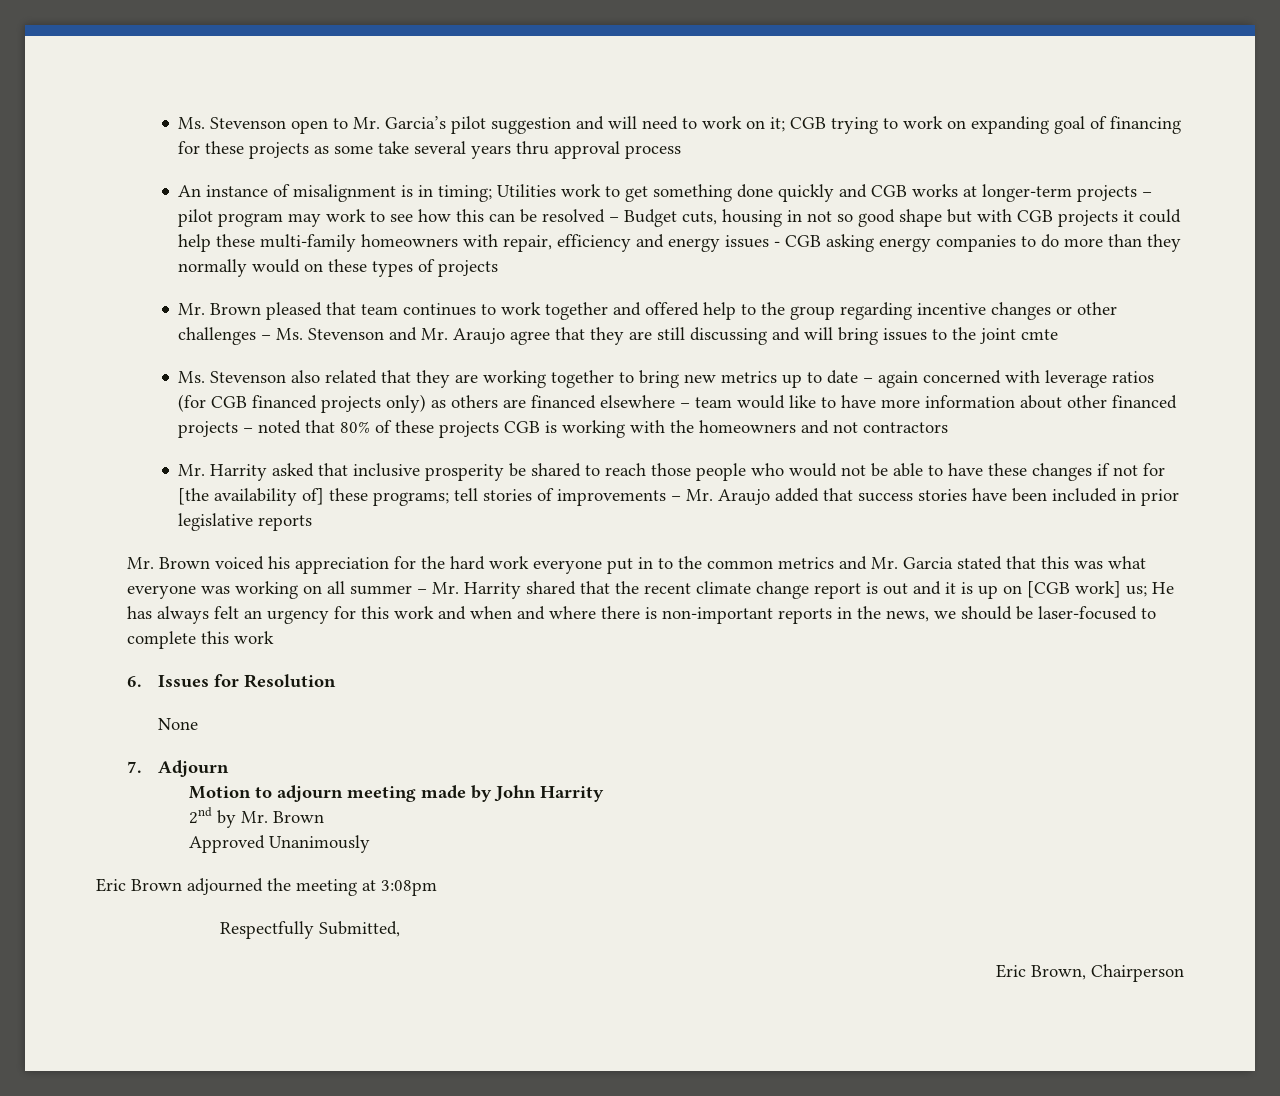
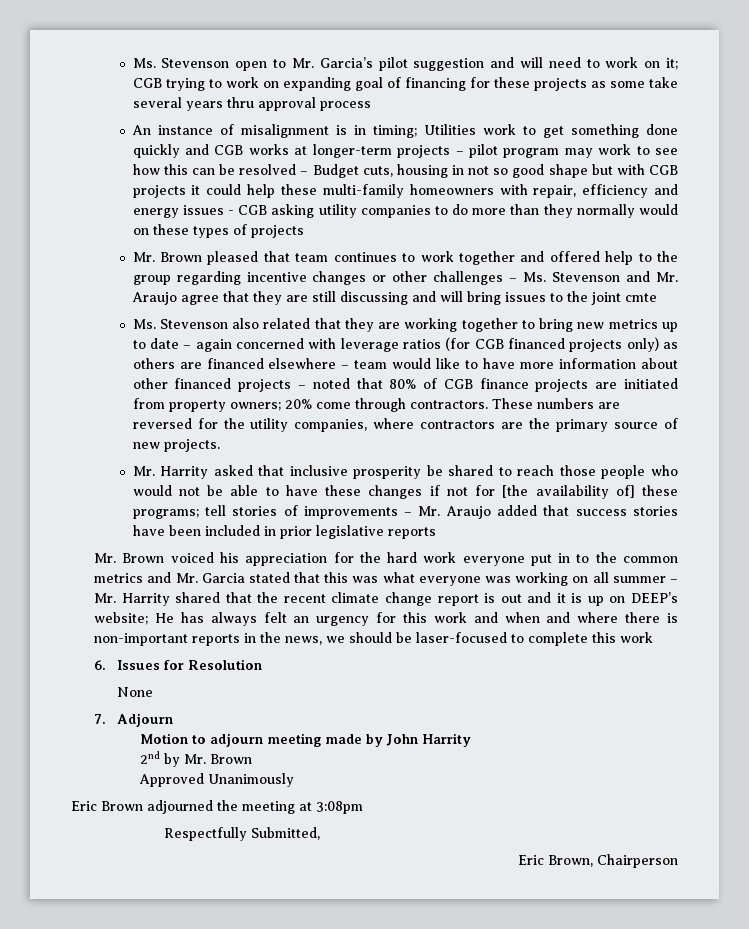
[879,238,932,252] energy -> [318,204,357,218] utility
[395,420,949,438] these projects CGB is working with the homeowners and not contractors -> [443,378,678,392] [132,398,620,412] [132,418,678,432] [132,439,220,452] CGB finance projects are initiated from property owners; 20% come through contractors. These numbers are reversed for the utility companies, where contractors are the primary source of new projects.
[1026,581,1147,598] [CGB work] us; -> [631,592,678,603] [94,612,149,625] DEEP’s website;

